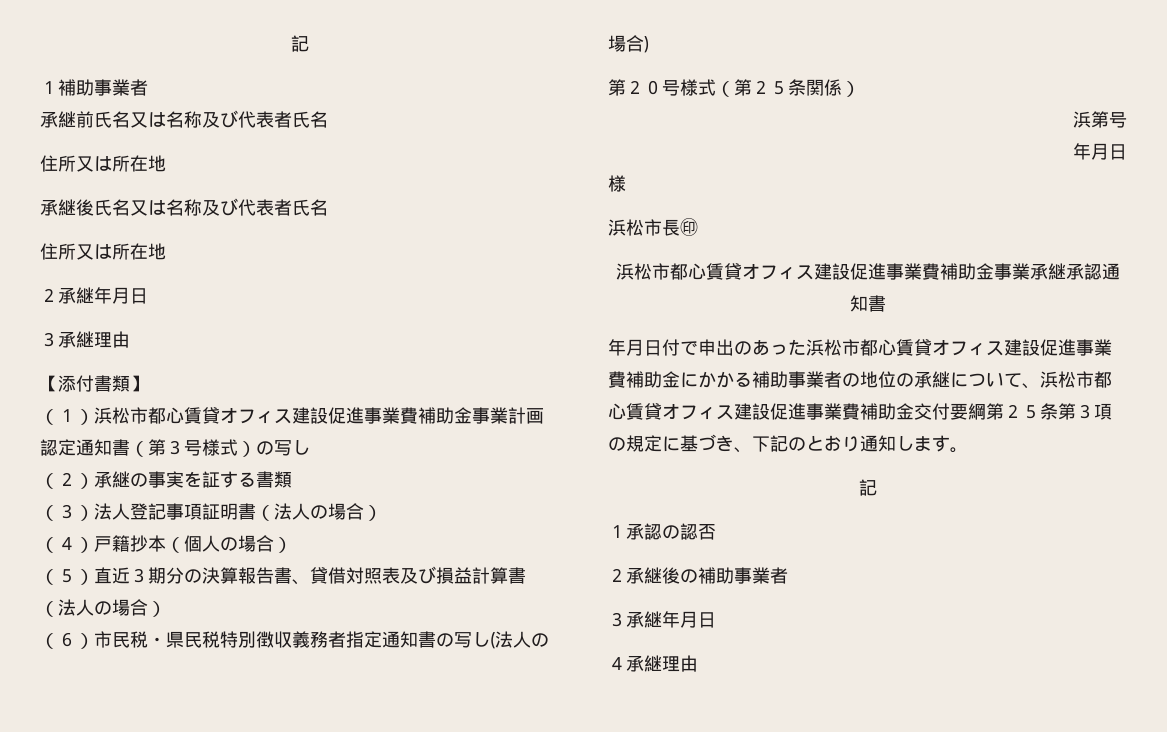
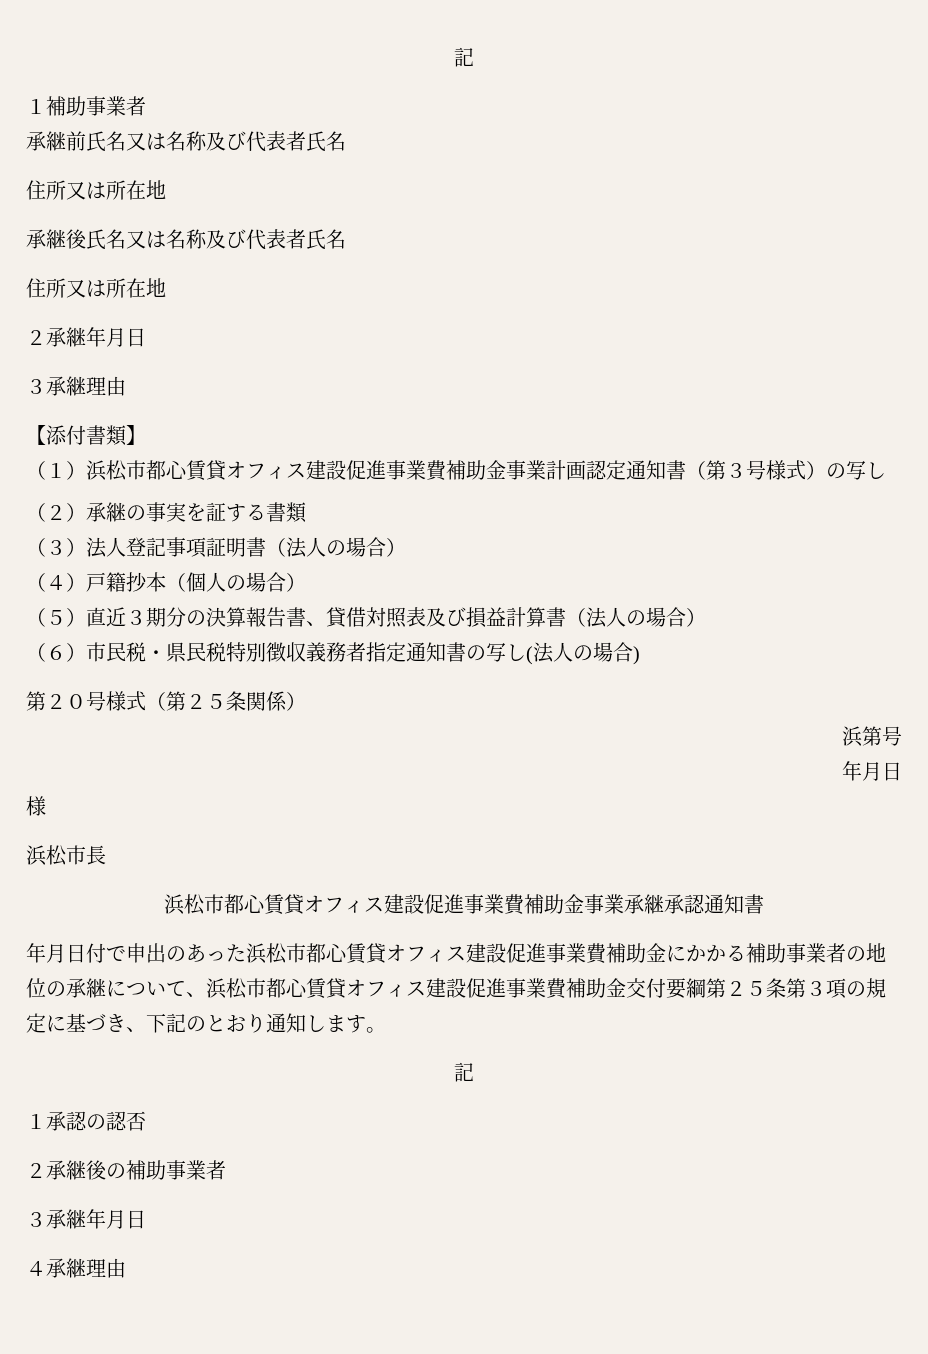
[680,218,698,236] ㊞ -> (106, 855) none

